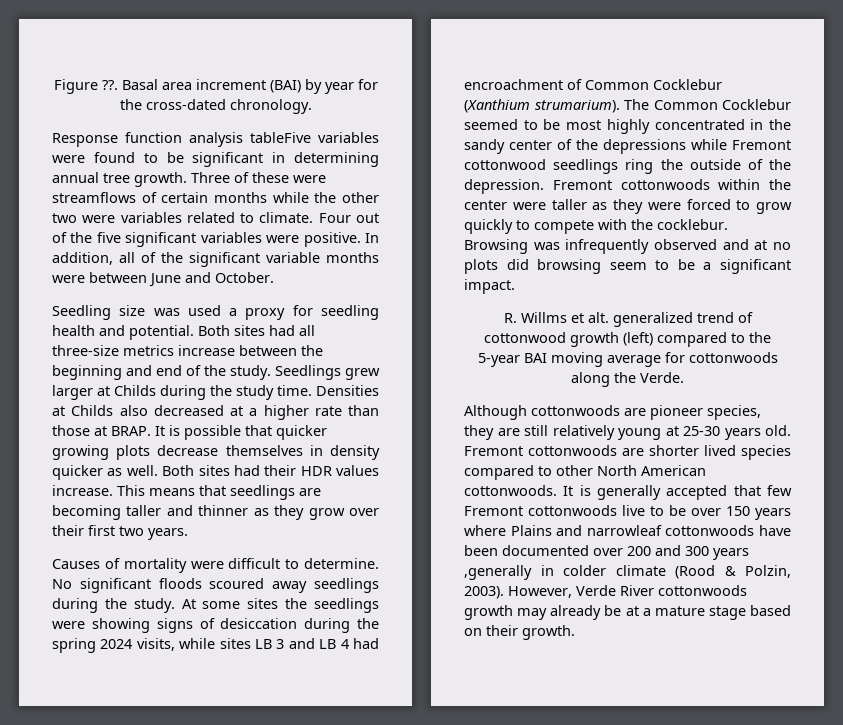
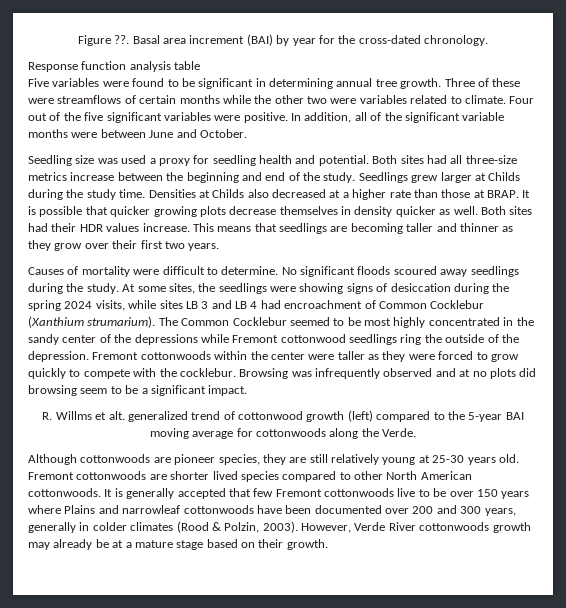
[250,132,311,143] tableFive -> [174,61,201,70] [28,78,49,87] table // Five
[247,598,279,609] sites -> [168,283,195,294] sites,
[713,548,749,560] [464,565,532,580] years ,generally -> [484,508,516,516] [28,522,76,533] years, generally
[615,565,666,576] climate -> [130,522,174,531] climates

